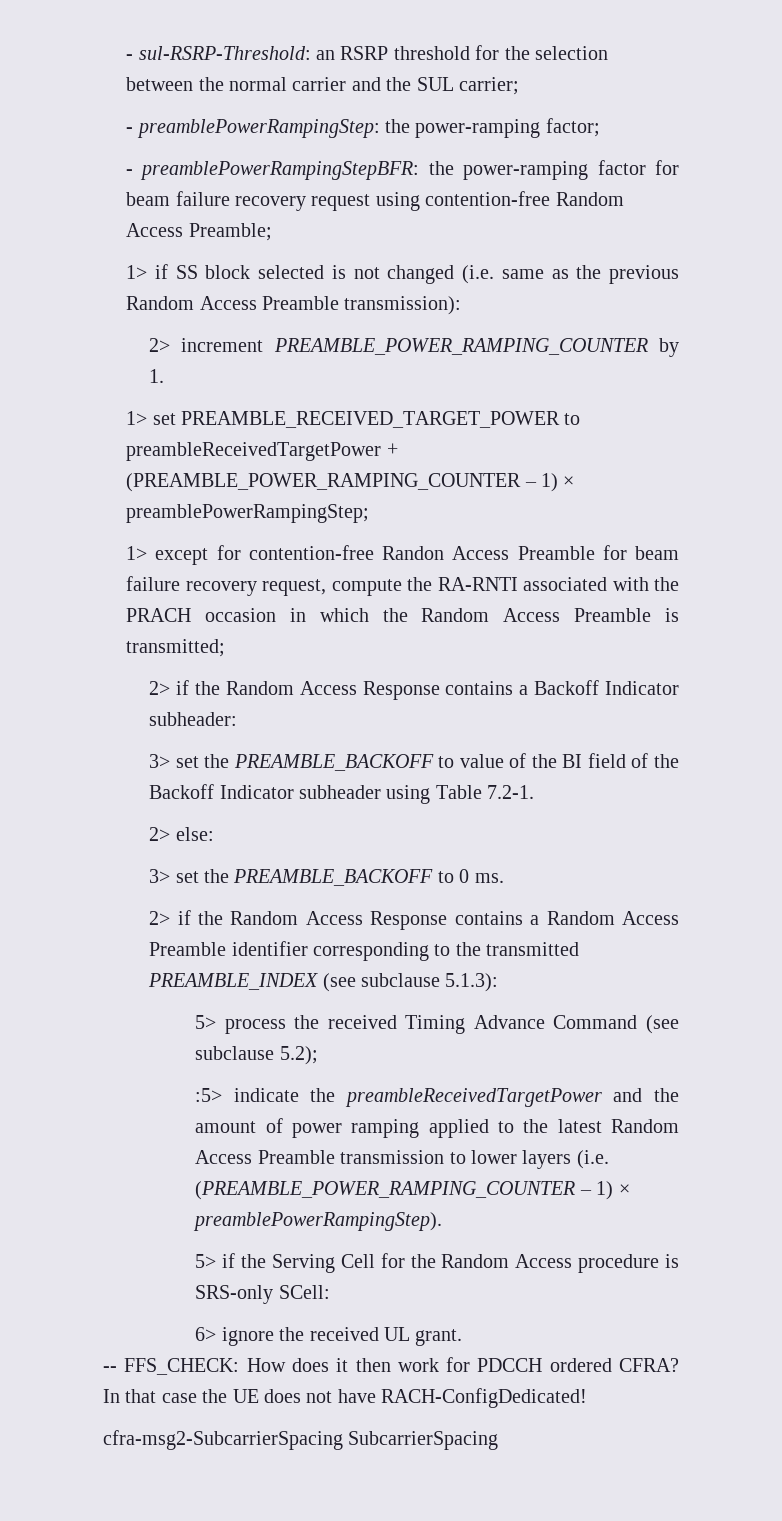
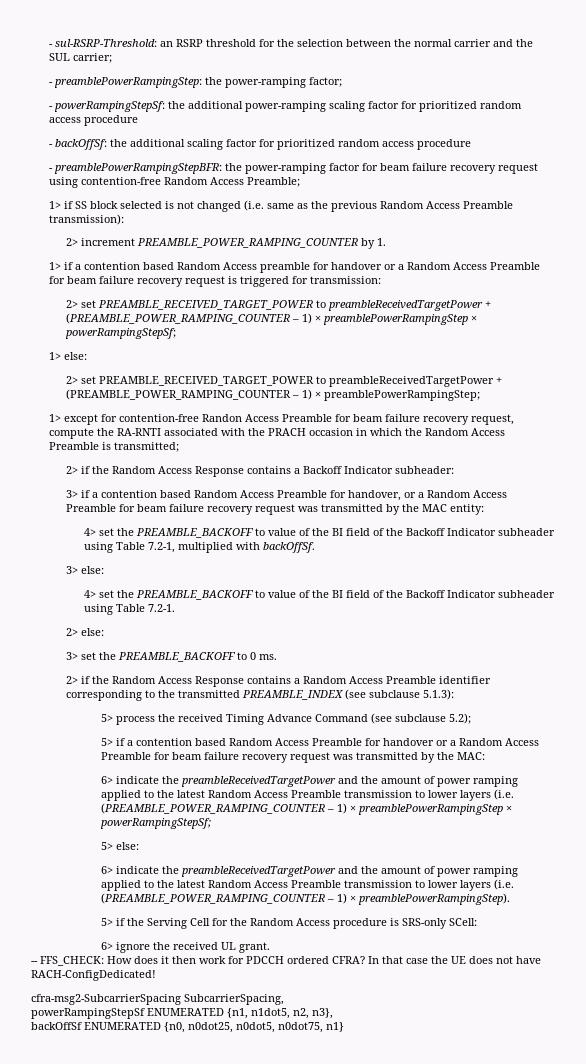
(600, 127) none -> [48,101,522,112] [48,115,138,126] [48,139,471,150] // - powerRampingStepSf: the additional power-ramping scaling factor for prioritized random access procedure // - backOffSf: the additional scaling factor for prioritized random access procedure
(148, 418) none -> [63,262,540,273] [48,276,381,287] [66,300,492,311] [66,313,478,325] [65,328,177,339] [48,352,87,360] [66,376,79,384] if a contention based Random Access preamble for handover or a Random Access Preamble for beam failure recovery request is triggered for transmission: // 2> set PREAMBLE_RECEIVED_TARGET_POWER to preambleReceivedTargetPower + (PREAMBLE_POWER_RAMPING_COUNTER – 1) × preamblePowerRampingStep × powerRampingStepSf; // 1> else: // 2>
(171, 761) none -> [81,490,508,501] [66,504,485,515] [83,528,555,538] [83,542,315,553] [66,566,105,574] [83,590,96,598] if a contention based Random Access Preamble for handover, or a Random Access Preamble for beam failure recovery request was transmitted by the MAC entity: // 4> set the PREAMBLE_BACKOFF to value of the BI field of the Backoff Indicator subheader using Table 7.2-1, multiplied with backOffSf. // 3> else: // 4>
[195,1088,223,1102] :5> -> [101,738,540,746] [101,752,486,763] [101,776,519,787] [101,789,515,801] [101,803,513,815] [100,818,212,829] [101,842,140,850] [101,866,114,874] 5> if a contention based Random Access Preamble for handover or a Random Access Preamble for beam failure recovery request was transmitted by the MAC: // 6> indicate the preambleReceivedTargetPower and the amount of power ramping applied to the latest Random Access Preamble transmission to lower layers (i.e. (PREAMBLE_POWER_RAMPING_COUNTER – 1) × preamblePowerRampingStep × powerRampingStepSf; // 5> else: // 6>
[348,1431,499,1450] SubcarrierSpacing -> [184,994,284,1005] [31,1008,333,1019] [31,1022,344,1033] SubcarrierSpacing, // powerRampingStepSf ENUMERATED {n1, n1dot5, n2, n3}, // backOffSf ENUMERATED {n0, n0dot25, n0dot5, n0dot75, n1}

